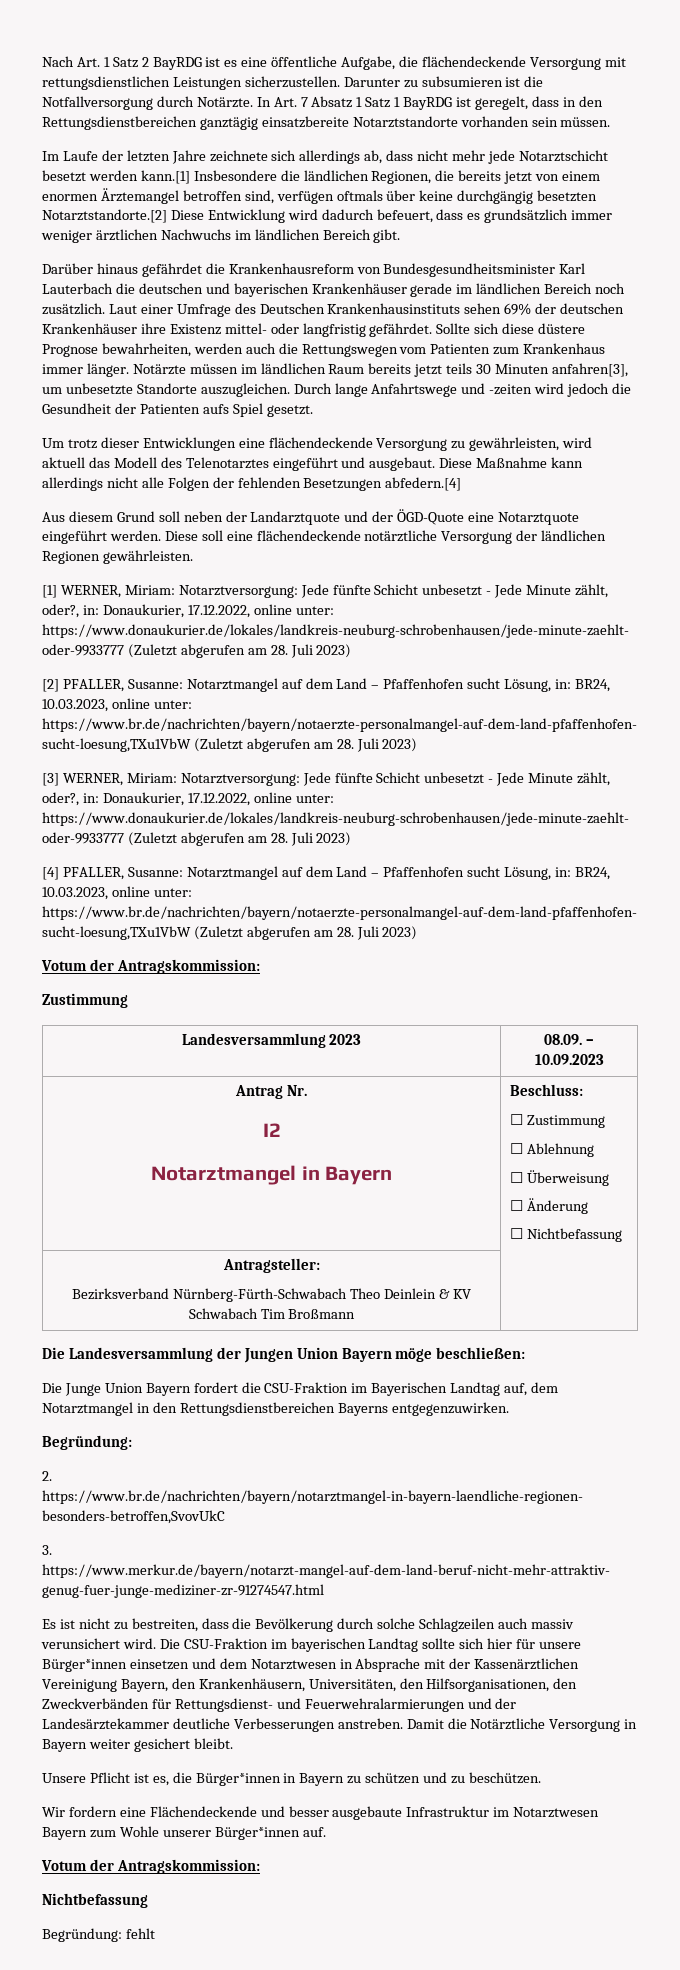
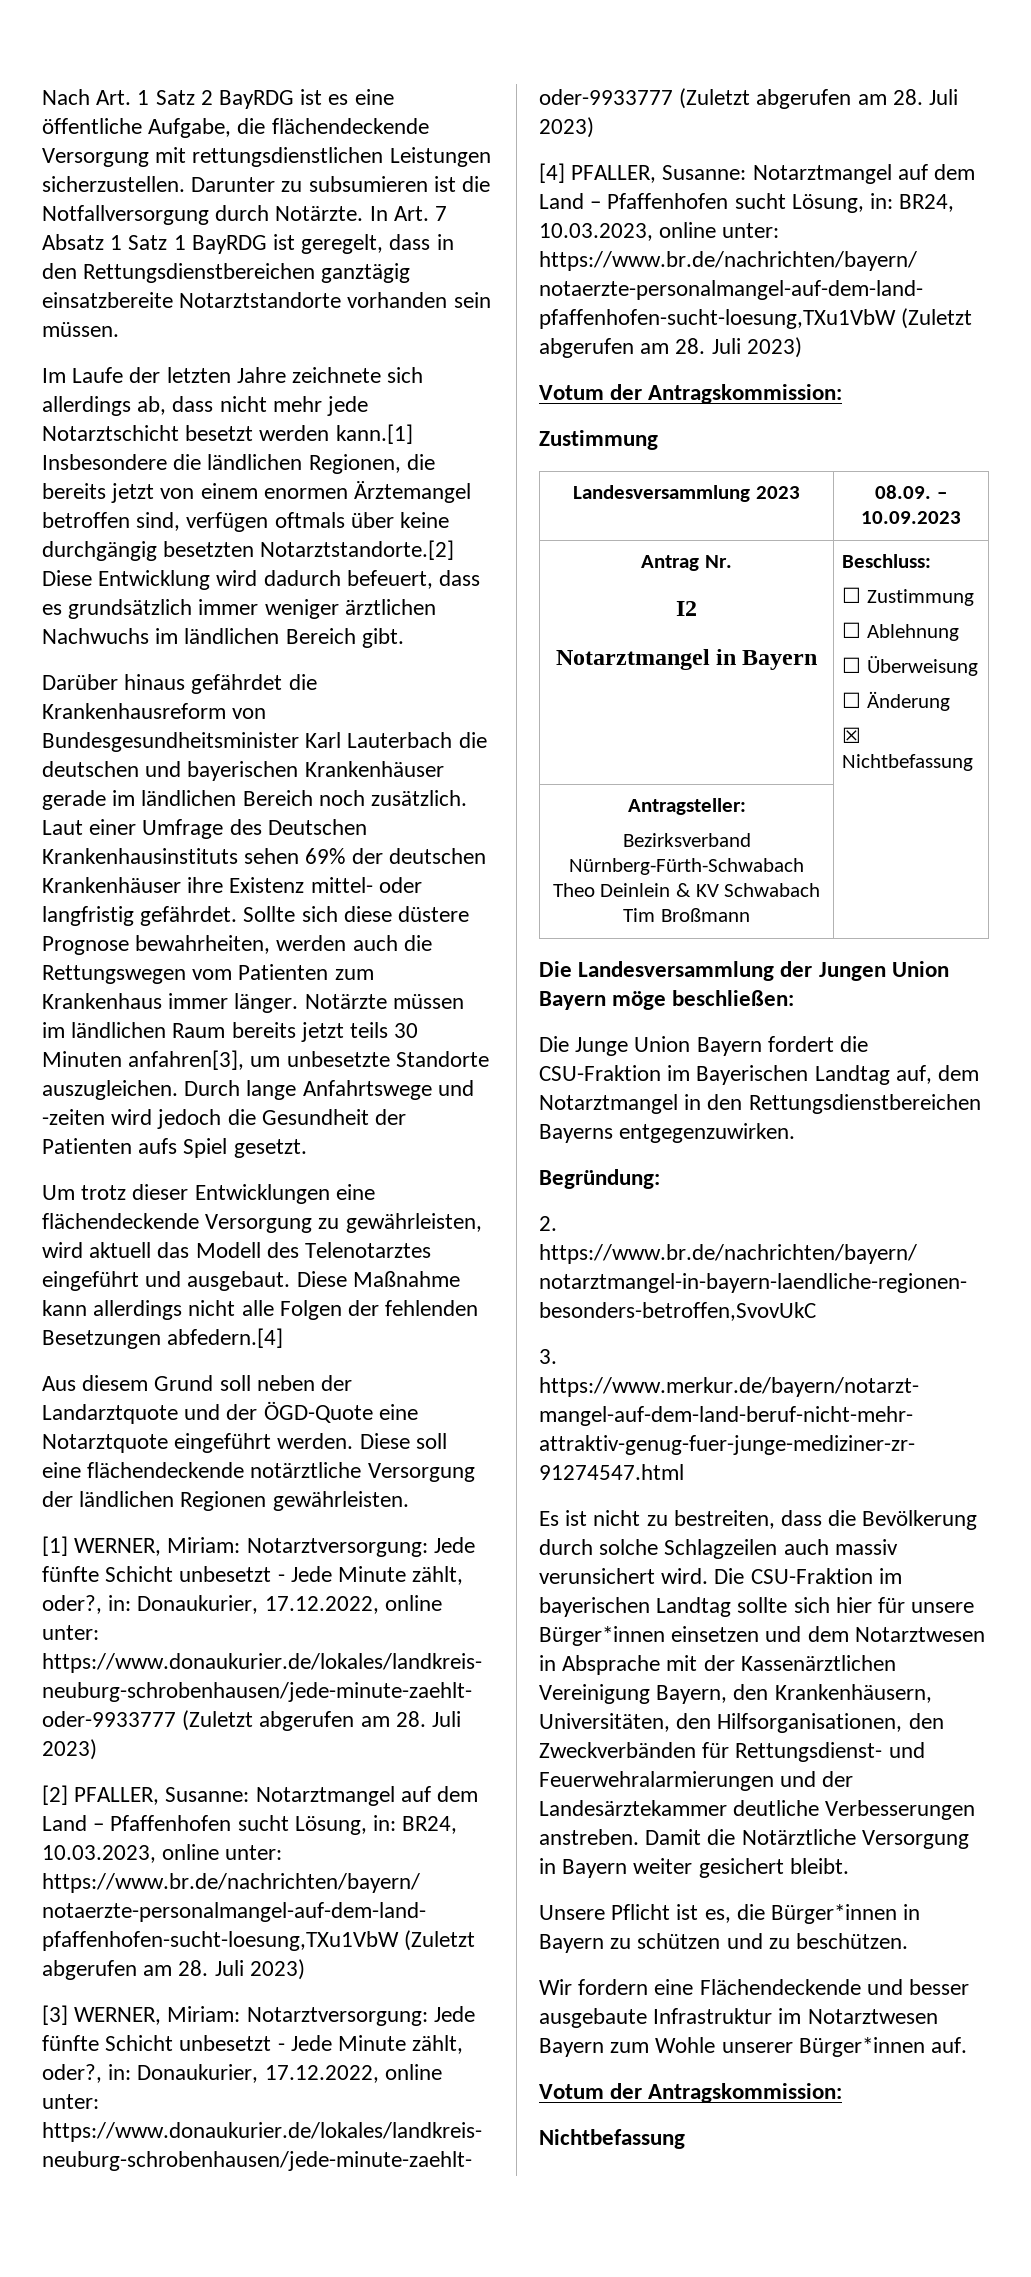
[510,1228,524,1239] ☐ -> [842,727,862,743] ☒
[42,1928,155,1942] // Begründung: fehlt -> (685, 2139) none

